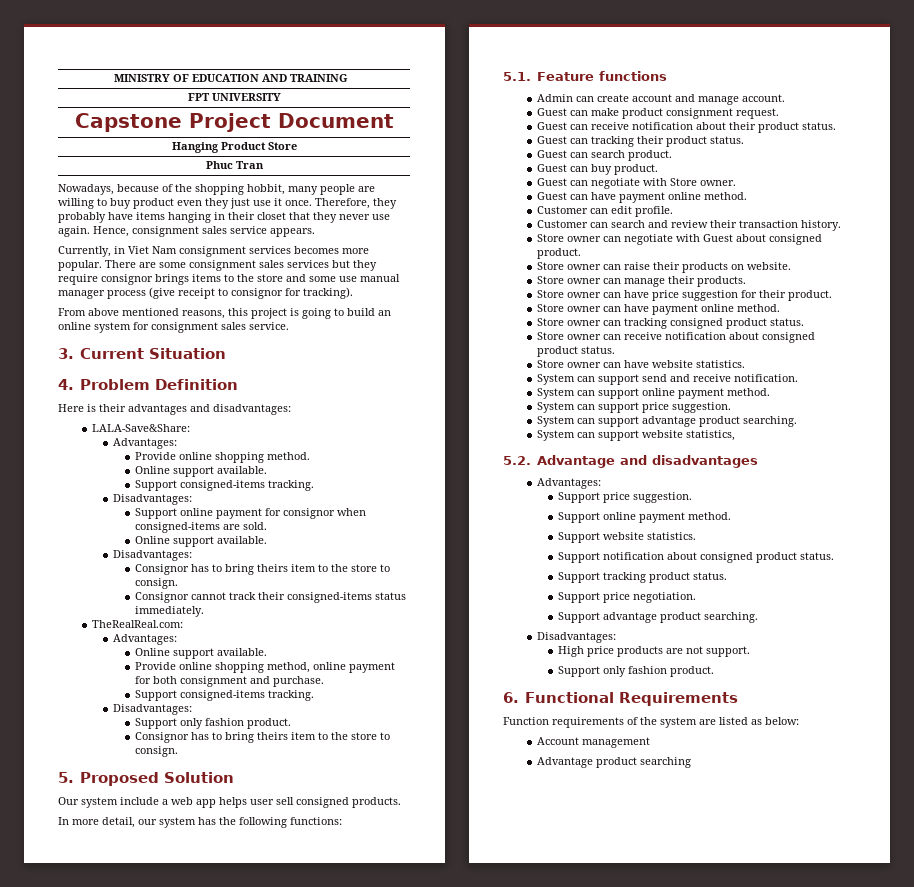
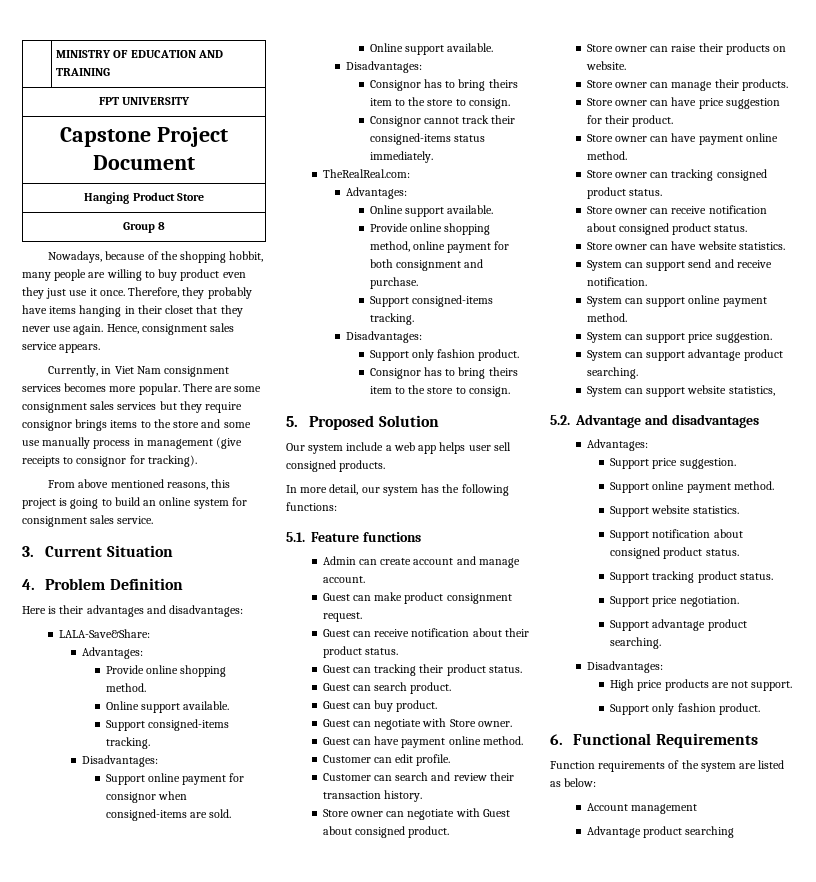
[205,161,264,169] Phuc Tran -> [122,222,166,233] Group 8
[360,274,400,282] [58,287,215,299] manual manager process (give receipt -> [42,437,243,449] [22,456,60,467] manually process in management (give receipts

